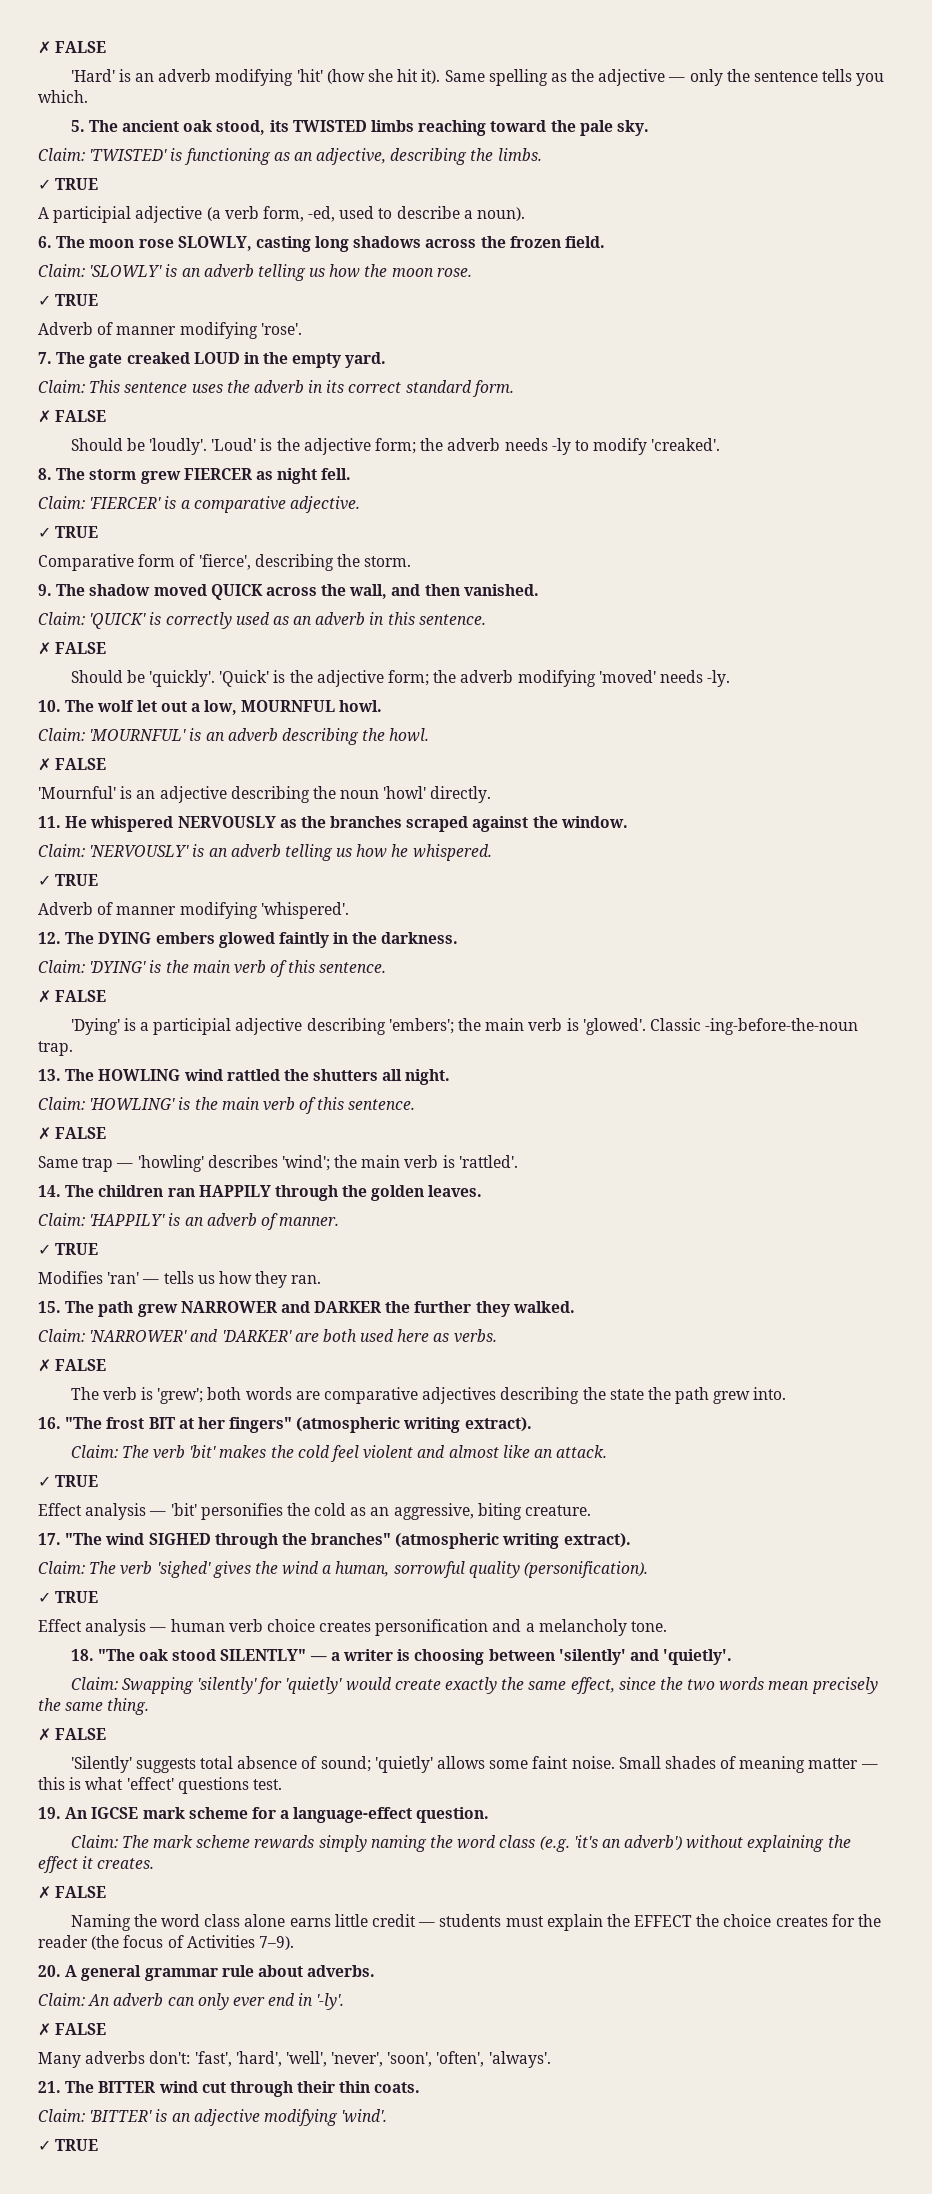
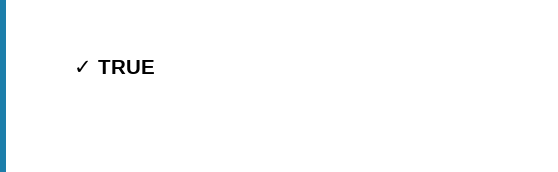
[38,41,107,54] [70,69,885,86] [38,90,88,103] [70,120,649,136] [38,148,542,165] [38,178,99,190] [38,206,526,223] [38,236,606,252] [38,264,472,281] [38,294,99,306] [38,322,302,339] [38,352,387,368] [38,380,514,397] [38,410,107,423] [70,438,721,455] [38,468,352,484] [38,496,360,513] [38,526,99,538] [38,554,412,571] [38,584,539,600] [38,612,486,629] [38,642,107,655] [70,670,731,687] [38,700,383,715] [38,728,430,745] [38,758,107,771] [38,786,492,803] [38,816,628,832] [38,844,492,861] [38,874,99,886] [38,902,349,919] [38,932,459,948] [38,960,387,977] [38,990,107,1003] [70,1018,859,1035] [38,1041,73,1056] [38,1069,451,1085] [38,1097,416,1114] [38,1127,107,1140] [38,1155,518,1172] [38,1185,483,1201] [38,1213,340,1230] [38,1243,99,1255] [38,1271,322,1288] [38,1301,575,1317] [38,1329,497,1343] [38,1359,107,1372] [70,1387,787,1404] [38,1417,532,1433] [70,1445,608,1462] [38,1475,99,1487] [38,1503,592,1520] [38,1533,631,1549] [38,1561,649,1578] [38,1591,99,1603] [38,1619,668,1636] [70,1649,733,1665] [70,1677,878,1694] [38,1698,150,1715] [38,1728,107,1741] [70,1756,878,1773] [38,1777,282,1794] [38,1807,490,1823] [70,1835,851,1852] [38,1856,155,1873] [38,1886,107,1899] [70,1914,882,1931] [38,1935,294,1950] [38,1965,376,1981] [38,1993,345,2010] [38,2023,107,2036] [38,2051,551,2068] [38,2081,421,2097] [38,2109,388,2126] ✗ FALSE // 'Hard' is an adverb modifying 'hit' (how she hit it). Same spelling as the adjective — only the sentence tells you which. // 5. The ancient oak stood, its TWISTED limbs reaching toward the pale sky. // Claim: 'TWISTED' is functioning as an adjective, describing the limbs. // ✓ TRUE // A participial adjective (a verb form, -ed, used to describe a noun). // 6. The moon rose SLOWLY, casting long shadows across the frozen field. // Claim: 'SLOWLY' is an adverb telling us how the moon rose. // ✓ TRUE // Adverb of manner modifying 'rose'. // 7. The gate creaked LOUD in the empty yard. // Claim: This sentence uses the adverb in its correct standard form. // ✗ FALSE // Should be 'loudly'. 'Loud' is the adjective form; the adverb needs -ly to modify 'creaked'. // 8. The storm grew FIERCER as night fell. // Claim: 'FIERCER' is a comparative adjective. // ✓ TRUE // Comparative form of 'fierce', describing the storm. // 9. The shadow moved QUICK across the wall, and then vanished. // Claim: 'QUICK' is correctly used as an adverb in this sentence. // ✗ FALSE // Should be 'quickly'. 'Quick' is the adjective form; the adverb modifying 'moved' needs -ly. // 10. The wolf let out a low, MOURNFUL howl. // Claim: 'MOURNFUL' is an adverb describing the howl. // ✗ FALSE // 'Mournful' is an adjective describing the noun 'howl' directly. // 11. He whispered NERVOUSLY as the branches scraped against the window. // Claim: 'NERVOUSLY' is an adverb telling us how he whispered. // ✓ TRUE // Adverb of manner modifying 'whispered'. // 12. The DYING embers glowed faintly in the darkness. // Claim: 'DYING' is the main verb of this sentence. // ✗ FALSE // 'Dying' is a participial adjective describing 'embers'; the main verb is 'glowed'. Classic -ing-before-the-noun trap. // 13. The HOWLING wind rattled the shutters all night. // Claim: 'HOWLING' is the main verb of this sentence. // ✗ FALSE // Same trap — 'howling' describes 'wind'; the main verb is 'rattled'. // 14. The children ran HAPPILY through the golden leaves. // Claim: 'HAPPILY' is an adverb of manner. // ✓ TRUE // Modifies 'ran' — tells us how they ran. // 15. The path grew NARROWER and DARKER the further they walked. // Claim: 'NARROWER' and 'DARKER' are both used here as verbs. // ✗ FALSE // The verb is 'grew'; both words are comparative adjectives describing the state the path grew into. // 16. "The frost BIT at her fingers" (atmospheric writing extract). // Claim: The verb 'bit' makes the cold feel violent and almost like an attack. // ✓ TRUE // Effect analysis — 'bit' personifies the cold as an aggressive, biting creature. // 17. "The wind SIGHED through the branches" (atmospheric writing extract). // Claim: The verb 'sighed' gives the wind a human, sorrowful quality (personification). // ✓ TRUE // Effect analysis — human verb choice creates personification and a melancholy tone. // 18. "The oak stood SILENTLY" — a writer is choosing between 'silently' and 'quietly'. // Claim: Swapping 'silently' for 'quietly' would create exactly the same effect, since the two words mean precisely the same thing. // ✗ FALSE // 'Silently' suggests total absence of sound; 'quietly' allows some faint noise. Small shades of meaning matter — this is what 'effect' questions test. // 19. An IGCSE mark scheme for a language-effect question. // Claim: The mark scheme rewards simply naming the word class (e.g. 'it's an adverb') without explaining the effect it creates. // ✗ FALSE // Naming the word class alone earns little credit — students must explain the EFFECT the choice creates for the reader (the focus of Activities 7–9). // 20. A general grammar rule about adverbs. // Claim: An adverb can only ever end in '-ly'. // ✗ FALSE // Many adverbs don't: 'fast', 'hard', 'well', 'never', 'soon', 'often', 'always'. // 21. The BITTER wind cut through their thin coats. // Claim: 'BITTER' is an adjective modifying 'wind'. // -> (74, 67) none

